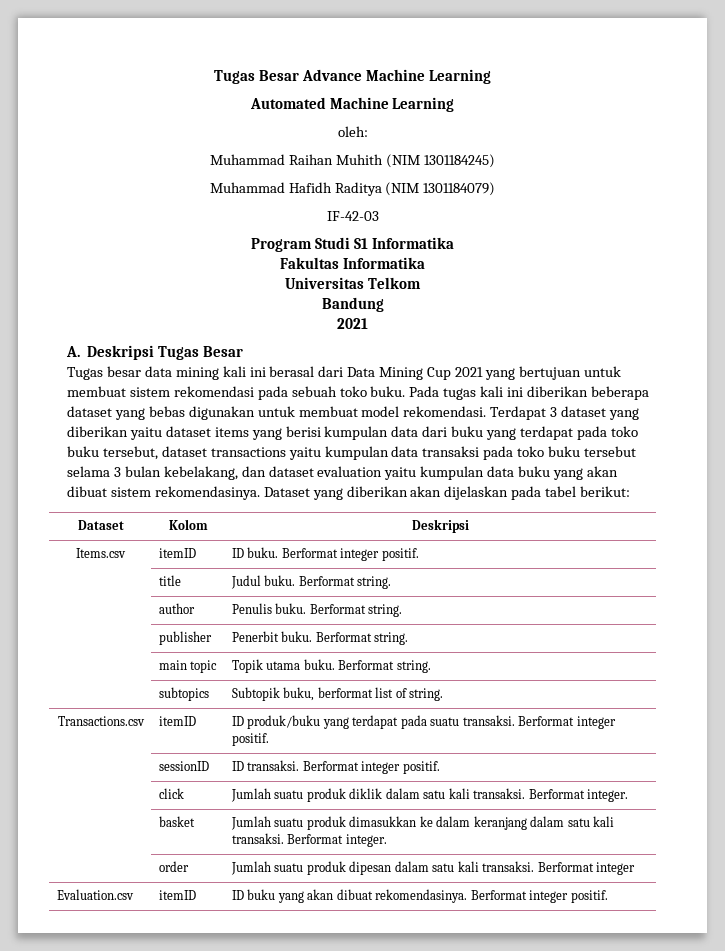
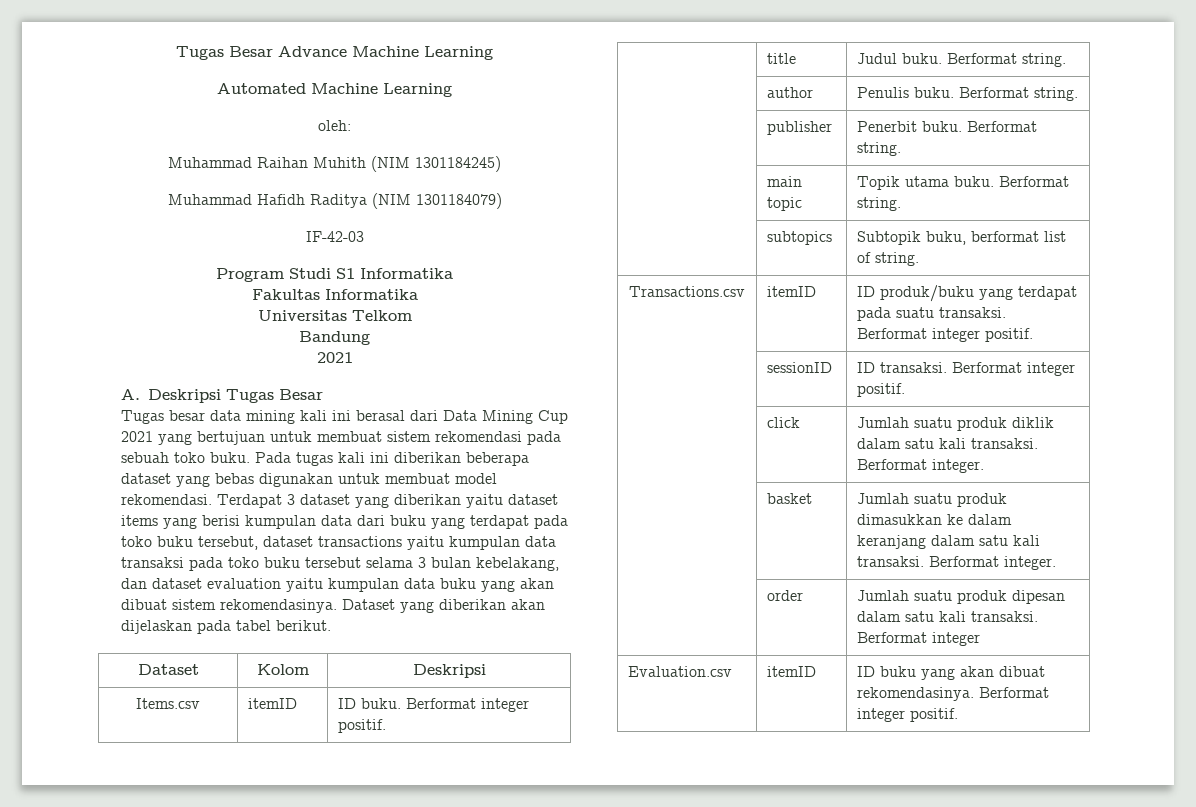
[580,486,631,497] berikut: -> [276,620,332,631] berikut.

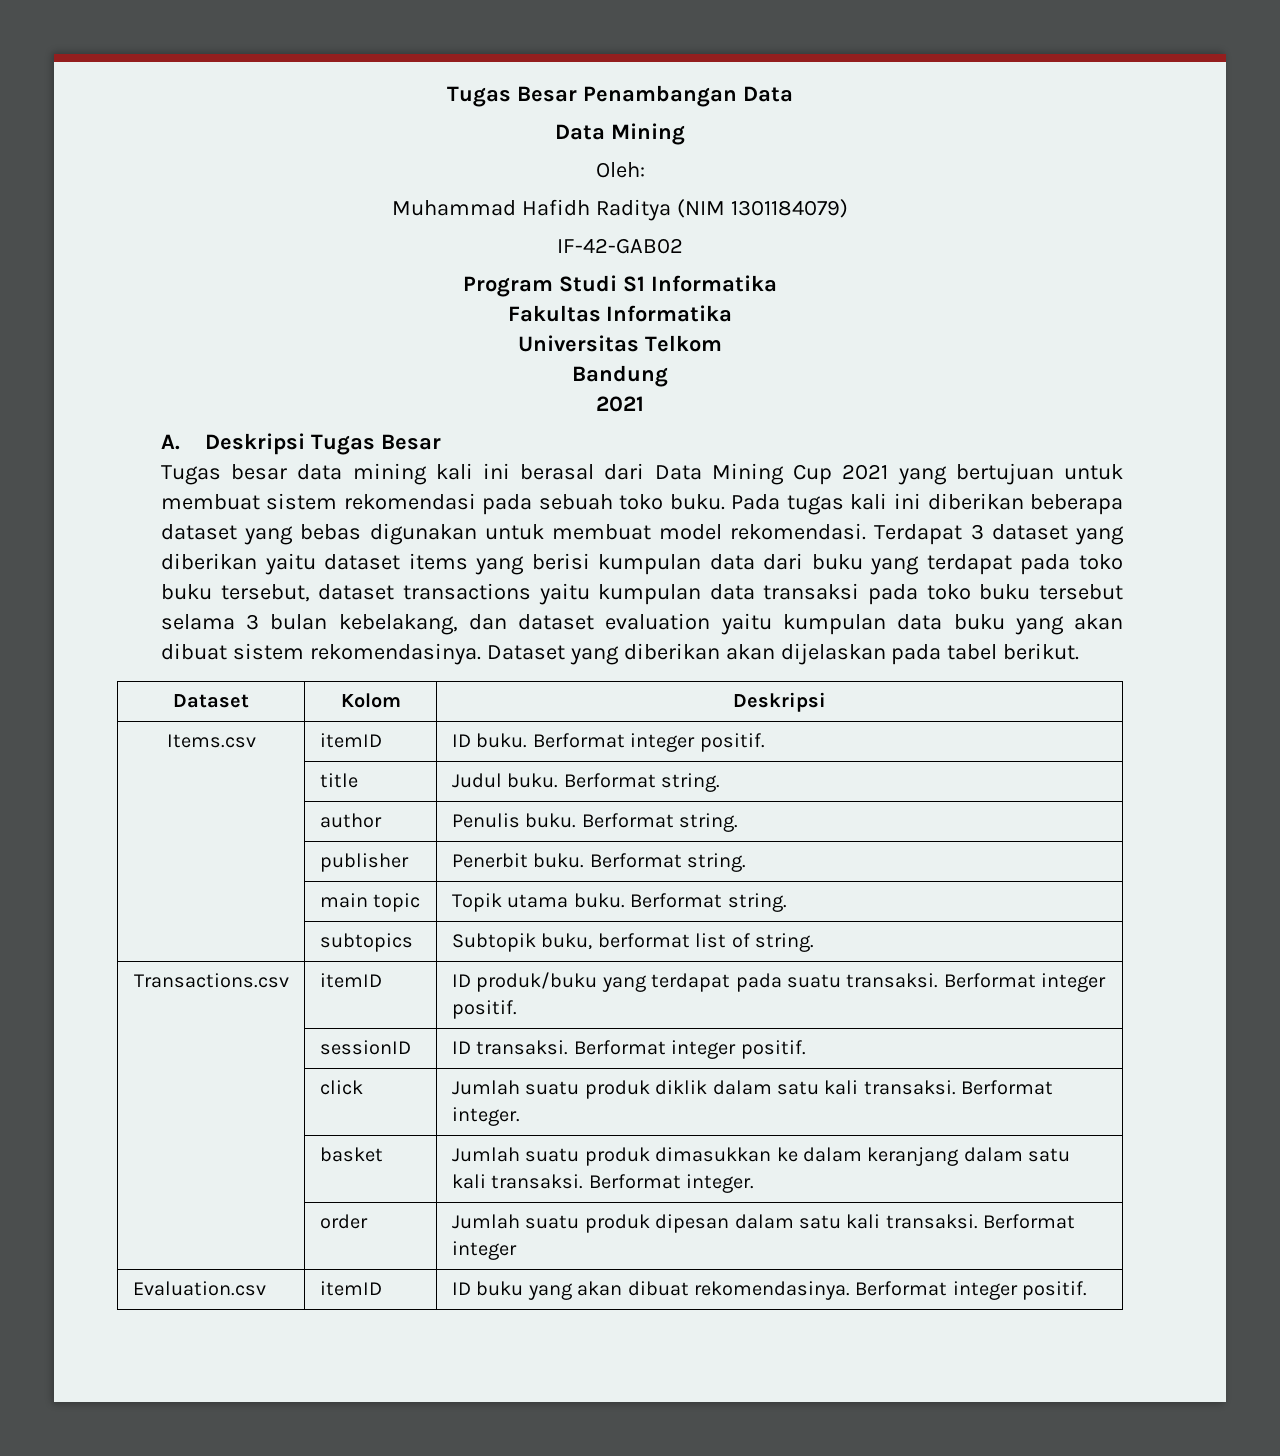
[176,46,493,60] [217,83,452,97] [318,120,351,131] [168,156,501,172] Tugas Besar Advance Machine Learning // Automated Machine Learning // oleh: // Muhammad Raihan Muhith (NIM 1301184245) -> [447,85,793,107] [555,123,685,145] [595,162,645,178] Tugas Besar Penambangan Data // Data Mining // Oleh:
[305,231,364,242] IF-42-03 -> [557,238,683,254] IF-42-GAB02

